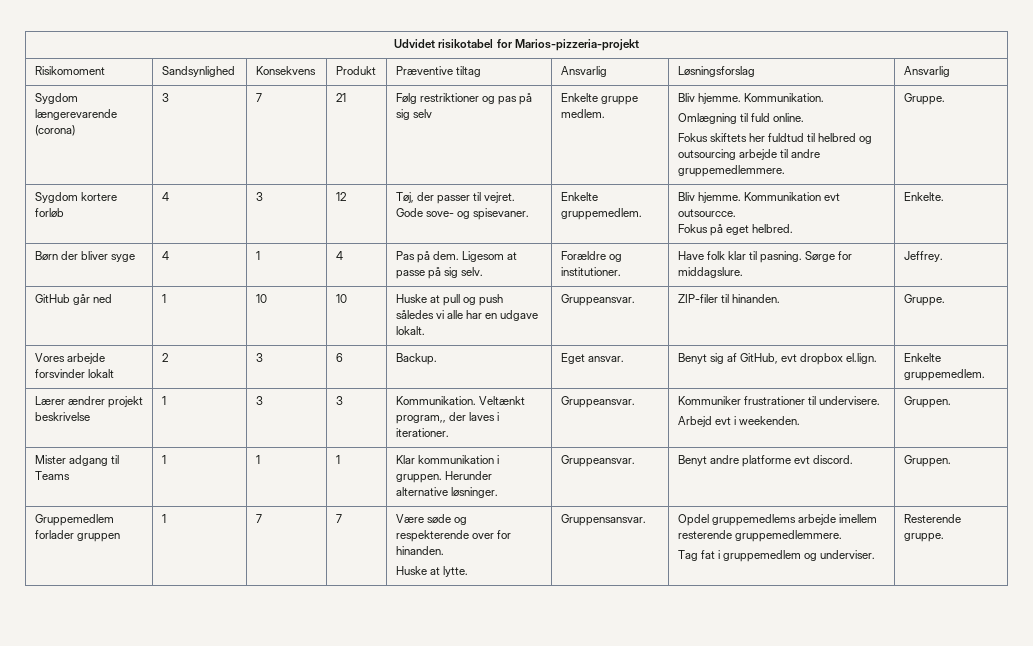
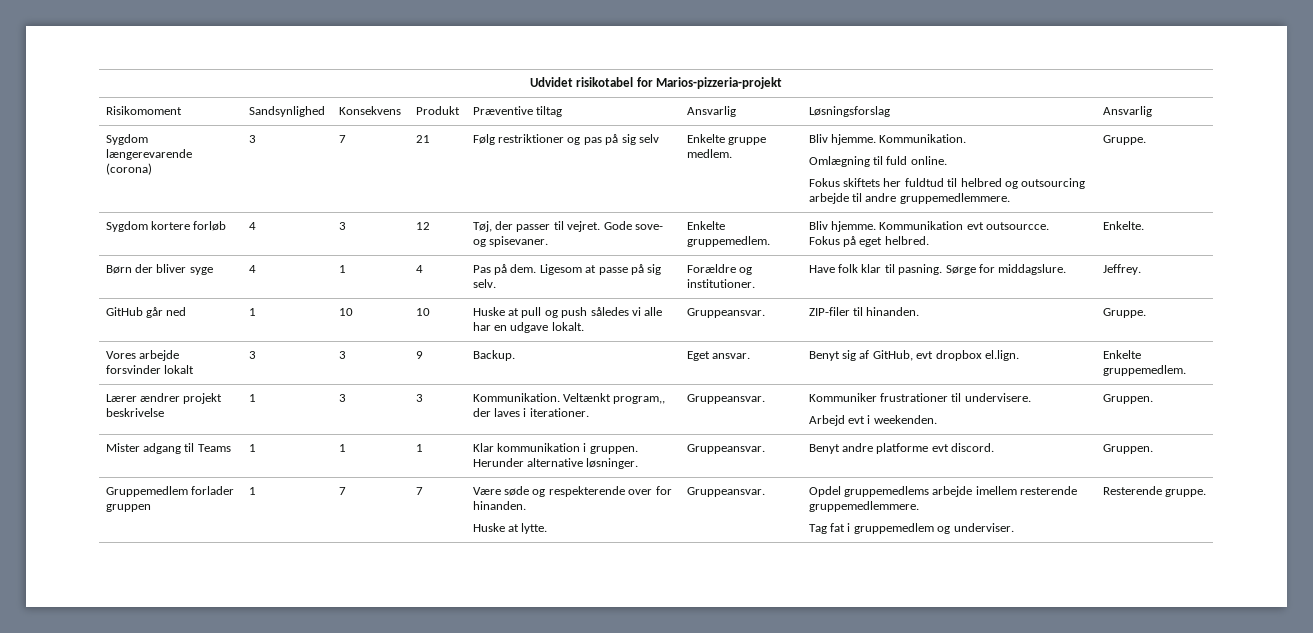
[161,353,168,362] [255,353,263,362] [335,353,343,362] 2 | 3 | 6 -> [248,351,256,359] [338,351,346,359] [415,351,423,359] 3 | 3 | 9
[560,514,646,526] Gruppensansvar. -> [686,487,765,497] Gruppeansvar.

